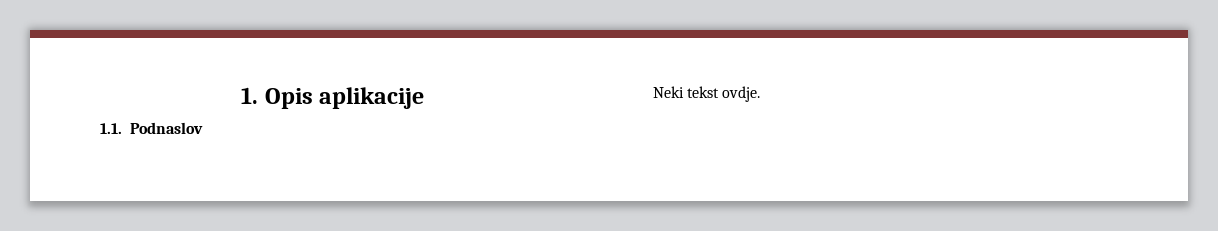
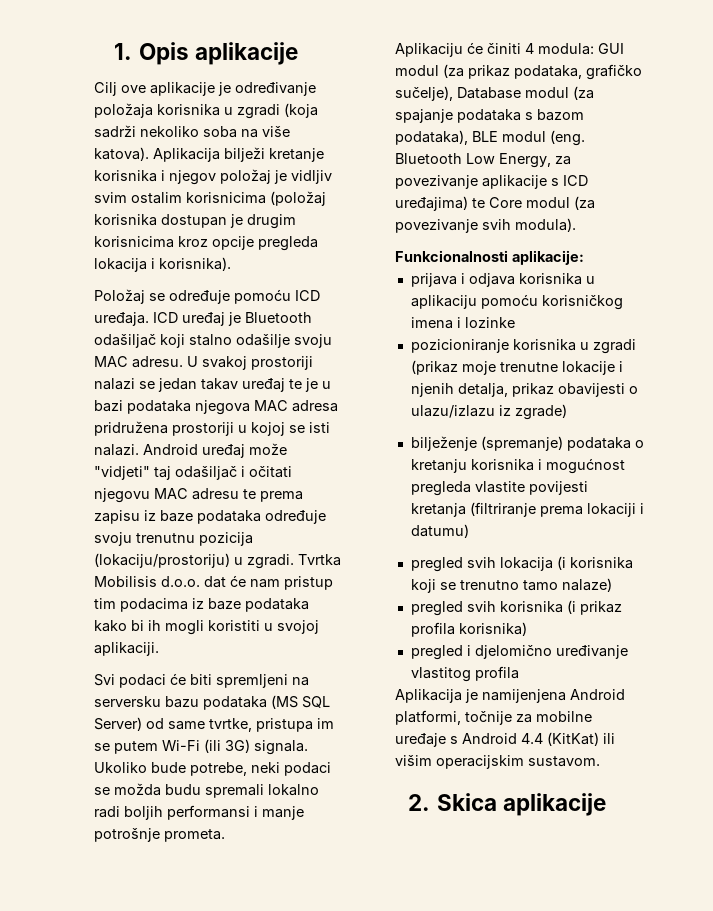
[100,122,204,134] [653,86,761,102] 1.1. Podnaslov // Neki tekst ovdje. -> [93,82,316,96] [93,103,318,119] [93,125,290,138] [93,147,324,162] [93,169,332,185] [93,191,326,206] [93,214,296,229] [93,236,318,251] [93,257,231,272] [93,289,320,304] [93,312,312,326] [93,334,332,348] [93,356,313,370] [93,378,331,392] [93,400,338,415] [93,421,330,436] [93,443,287,458] [93,466,292,480] [93,488,303,503] [93,510,326,524] [93,532,253,546] [93,553,341,569] [93,575,333,590] [93,598,309,612] [93,620,319,635] [93,642,159,656] [93,673,309,688] [93,695,330,710] [93,717,334,732] [93,739,308,755] [93,762,331,776] [93,783,319,798] [93,805,304,820] [93,828,225,842] [394,42,624,57] [394,64,642,80] [394,86,594,101] [394,109,584,123] [394,130,585,146] [394,153,571,168] [394,175,588,189] [394,196,595,211] [394,218,576,233] [394,250,584,265] [410,273,595,287] [410,294,623,310] [410,317,515,329] [410,339,636,354] [410,360,623,375] [410,383,638,397] [410,404,567,420] [410,436,644,451] [410,458,625,474] [410,481,588,496] [410,502,644,517] [410,524,469,538] [410,556,633,572] [410,578,612,593] [410,600,622,616] [410,622,527,637] [410,645,628,660] [410,666,519,682] [394,689,625,703] [394,710,592,725] [394,732,615,747] [394,755,600,769] [408,793,606,816] Cilj ove aplikacije je određivanje položaja korisnika u zgradi (koja sadrži nekoliko soba na više katova). Aplikacija bilježi kretanje korisnika i njegov položaj je vidljiv svim ostalim korisnicima (položaj korisnika dostupan je drugim korisnicima kroz opcije pregleda lokacija i korisnika). // Položaj se određuje pomoću ICD uređaja. ICD uređaj je Bluetooth odašiljač koji stalno odašilje svoju MAC adresu. U svakoj prostoriji nalazi se jedan takav uređaj te je u bazi podataka njegova MAC adresa pridružena prostoriji u kojoj se isti nalazi. Android uređaj može "vidjeti" taj odašiljač i očitati njegovu MAC adresu te prema zapisu iz baze podataka određuje svoju trenutnu pozicija (lokaciju/prostoriju) u zgradi. Tvrtka Mobilisis d.o.o. dat će nam pristup tim podacima iz baze podataka kako bi ih mogli koristiti u svojoj aplikaciji. // Svi podaci će biti spremljeni na serversku bazu podataka (MS SQL Server) od same tvrtke, pristupa im se putem Wi-Fi (ili 3G) signala. Ukoliko bude potrebe, neki podaci se možda budu spremali lokalno radi boljih performansi i manje potrošnje prometa. // Aplikaciju će činiti 4 modula: GUI modul (za prikaz podataka, grafičko sučelje), Database modul (za spajanje podataka s bazom podataka), BLE modul (eng. Bluetooth Low Energy, za povezivanje aplikacije s ICD uređajima) te Core modul (za povezivanje svih modula). // Funkcionalnosti aplikacije: // prijava i odjava korisnika u aplikaciju pomoću korisničkog imena i lozinke // pozicioniranje korisnika u zgradi (prikaz moje trenutne lokacije i njenih detalja, prikaz obavijesti o ulazu/izlazu iz zgrade) // bilježenje (spremanje) podataka o kretanju korisnika i mogućnost pregleda vlastite povijesti kretanja (filtriranje prema lokaciji i datumu) // pregled svih lokacija (i korisnika koji se trenutno tamo nalaze) // pregled svih korisnika (i prikaz profila korisnika) // pregled i djelomično uređivanje vlastitog profila // Aplikacija je namijenjena Android platformi, točnije za mobilne uređaje s Android 4.4 (KitKat) ili višim operacijskim sustavom. // 2. Skica aplikacije

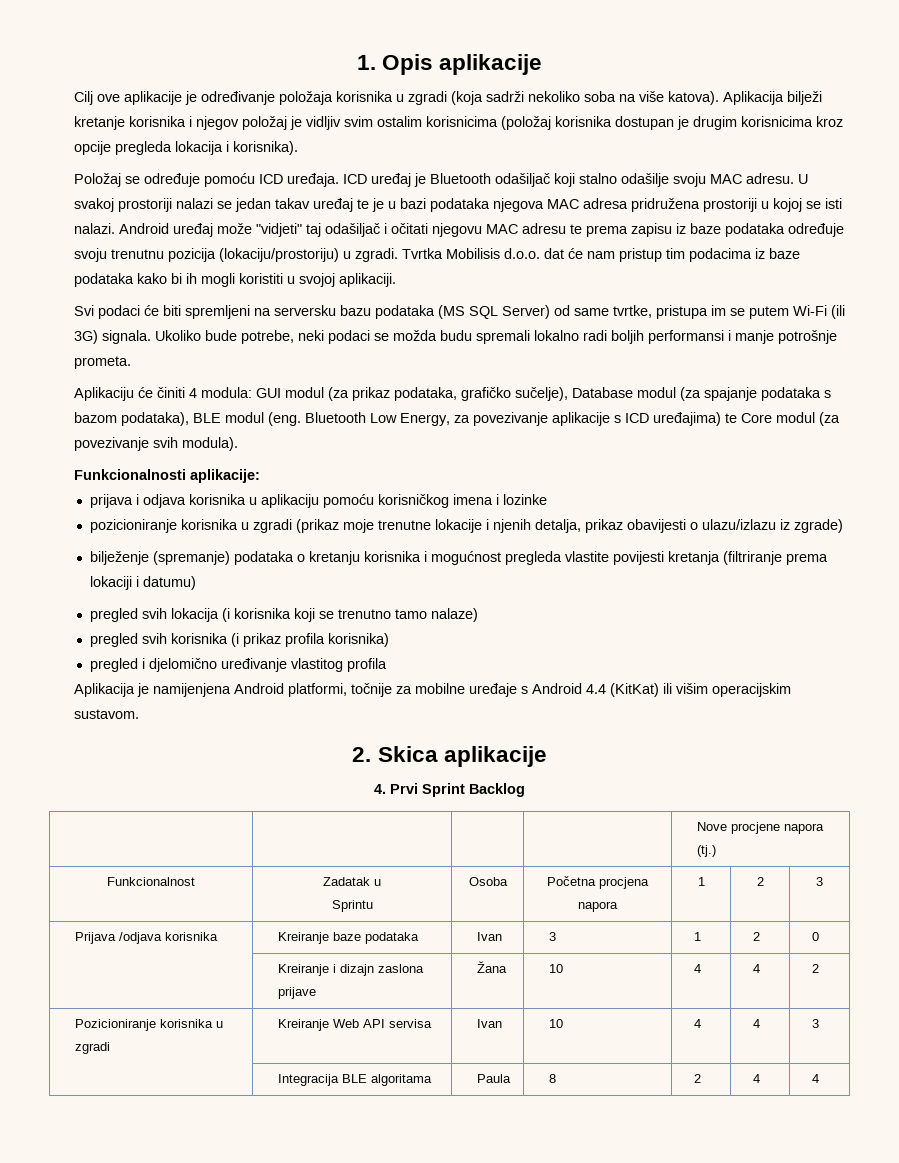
(606, 804) none -> [374,783,525,797] [697,822,825,834] [697,845,717,857] [107,877,195,886] [323,877,381,886] [331,900,373,912] [468,877,508,886] [547,876,649,889] [578,901,618,912] [697,877,705,886] [756,877,764,886] [816,877,823,886] [75,932,219,944] [278,932,420,944] [477,932,503,941] [549,932,557,941] [693,932,701,941] [752,932,760,941] [811,932,819,941] [278,964,425,976] [278,987,317,999] [477,961,508,973] [549,964,564,973] [693,964,701,973] [752,964,760,973] [811,964,819,973] [75,1019,224,1031] [75,1042,111,1054] [278,1019,433,1031] [477,1019,503,1028] [549,1019,564,1028] [693,1019,701,1028] [752,1019,760,1028] [811,1019,819,1028] [278,1074,433,1086] [477,1074,512,1083] [549,1074,557,1083] [693,1074,701,1083] [752,1074,760,1083] [811,1074,819,1083] // 4. Prvi Sprint Backlog // | | | | Nove procjene napora (tj.) // Funkcionalnost | Zadatak u // Sprintu | Osoba | Početna procjena napora | 1 | 2 | 3 // Prijava /odjava korisnika | Kreiranje baze podataka | Ivan | 3 | 1 | 2 | 0 // | Kreiranje i dizajn zaslona prijave | Žana | 10 | 4 | 4 | 2 // Pozicioniranje korisnika u zgradi | Kreiranje Web API servisa | Ivan | 10 | 4 | 4 | 3 // | Integracija BLE algoritama | Paula | 8 | 2 | 4 | 4

